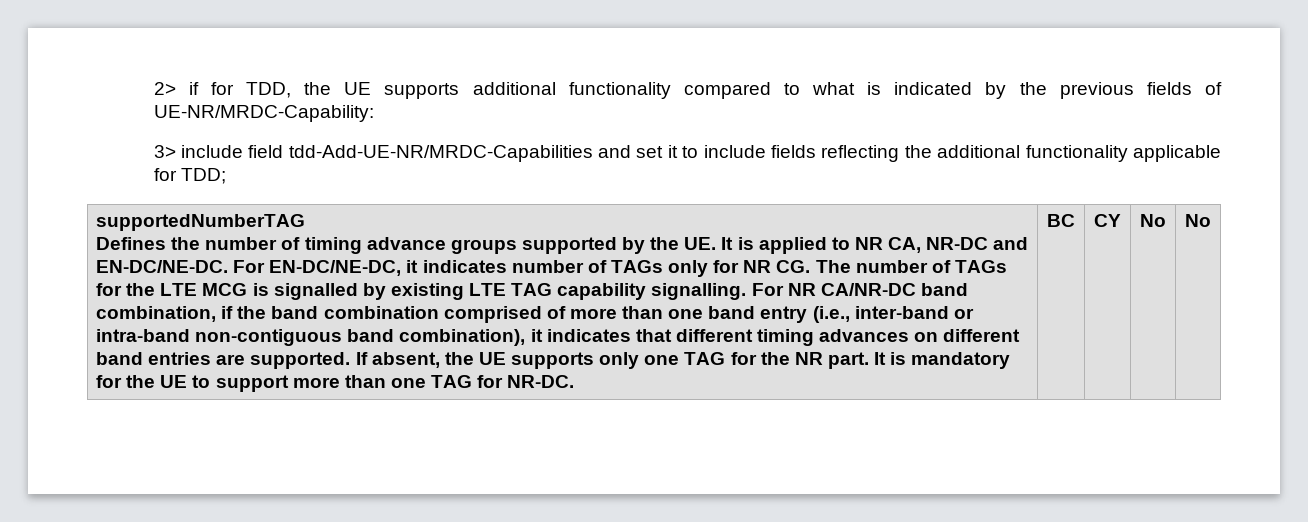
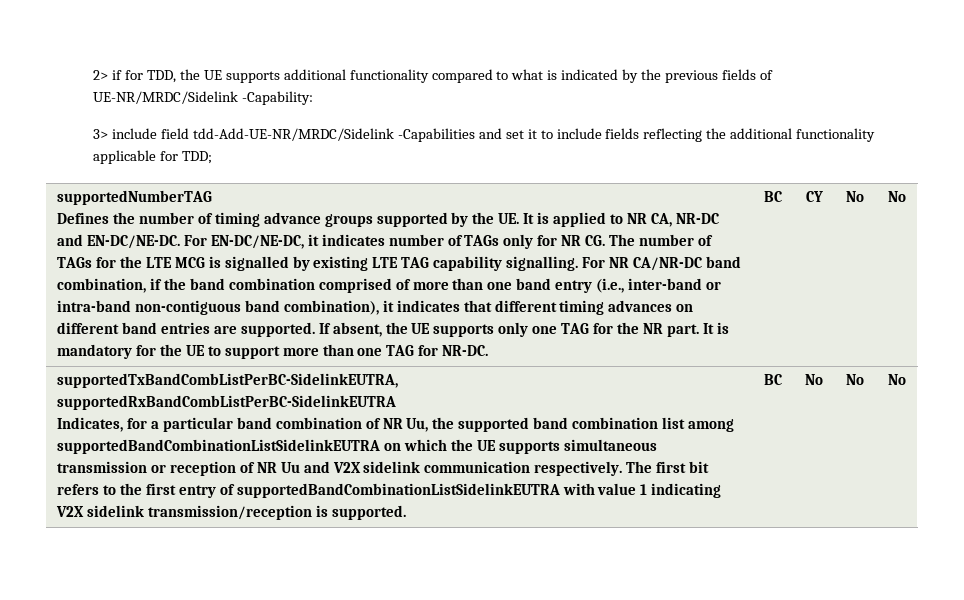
[153,105,374,122] UE-NR/MRDC-Capability: -> [93,91,314,105] UE-NR/MRDC/Sidelink -Capability:
[288,145,593,162] tdd-Add-UE-NR/MRDC-Capabilities -> [193,128,475,142] tdd-Add-UE-NR/MRDC/Sidelink -Capabilities
(1211, 220) none -> [57,373,399,388] [57,395,397,410] [57,417,734,432] [57,439,657,454] [57,461,710,476] [57,483,722,498] [56,505,406,520] [763,374,782,385] [805,374,823,385] [846,374,864,385] [887,374,906,385] // supportedTxBandCombListPerBC-SidelinkEUTRA, supportedRxBandCombListPerBC-SidelinkEUTRA // Indicates, for a particular band combination of NR Uu, the supported band combination list among supportedBandCombinationListSidelinkEUTRA on which the UE supports simultaneous transmission or reception of NR Uu and V2X sidelink communication respectively. The first bit refers to the first entry of supportedBandCombinationListSidelinkEUTRA with value 1 indicating V2X sidelink transmission/reception is supported. | BC | No | No | No

